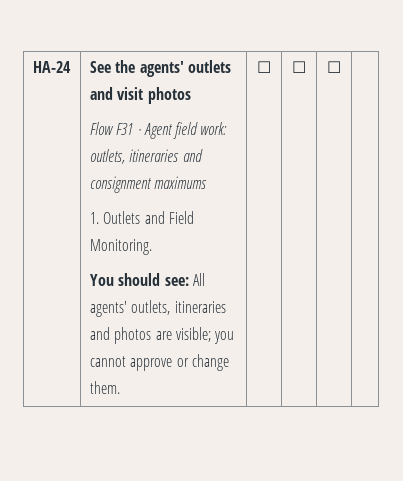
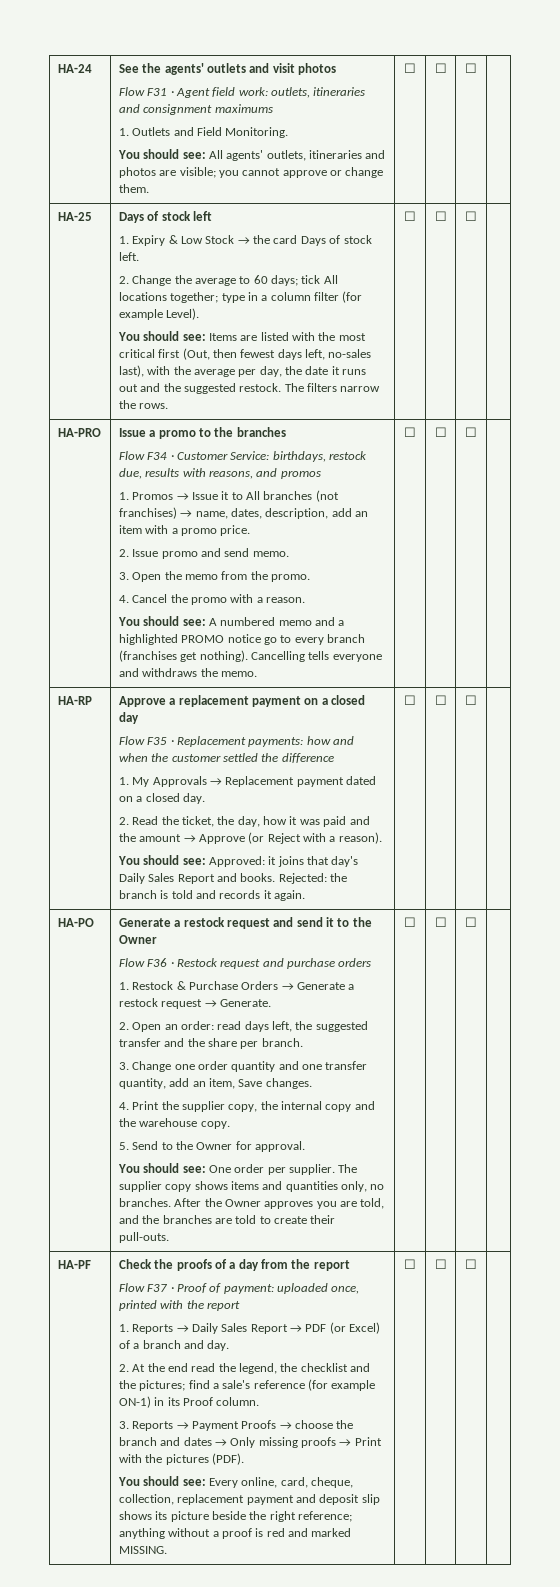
(341, 67) none -> [57,212,92,221] [118,211,212,223] [118,235,372,246] [118,252,139,261] [118,275,338,286] [118,291,363,303] [118,308,200,320] [117,331,366,341] [118,348,372,360] [118,365,367,377] [118,383,381,394] [118,400,169,409] [404,211,416,221] [434,211,447,221] [465,211,477,221] [57,428,101,437] [118,427,286,439] [118,451,368,462] [118,468,321,479] [118,490,339,502] [118,507,369,519] [118,525,251,536] [118,548,289,559] [118,571,311,582] [118,594,306,605] [117,616,345,626] [118,634,366,645] [118,650,382,662] [118,668,257,677] [404,427,416,437] [434,427,447,437] [465,427,477,437] [57,696,92,705] [118,695,366,707] [118,712,139,724] [118,736,355,747] [118,753,334,763] [118,776,377,787] [118,793,205,804] [118,816,370,827] [118,832,382,844] [117,855,359,867] [118,873,348,884] [118,890,306,901] [404,695,416,705] [434,695,447,705] [465,695,477,705] [57,918,94,927] [118,917,372,929] [118,935,157,944] [118,958,372,969] [118,981,355,990] [118,998,271,1009] [118,1021,368,1032] [118,1038,303,1049] [118,1061,368,1072] [118,1078,312,1089] [118,1101,375,1112] [118,1118,230,1129] [118,1141,306,1152] [117,1163,358,1175] [118,1181,385,1192] [118,1198,385,1209] [118,1215,336,1224] [118,1232,169,1243] [404,917,416,927] [434,917,447,927] [465,917,477,927] [57,1260,91,1269] [118,1259,350,1271] [118,1283,360,1294] [118,1300,240,1311] [118,1322,381,1334] [118,1340,230,1351] [118,1363,371,1374] [118,1379,376,1391] [118,1396,260,1408] [118,1420,354,1431] [118,1437,382,1448] [118,1453,244,1465] [117,1476,354,1488] [118,1494,380,1505] [118,1511,353,1522] [118,1528,352,1539] [118,1546,167,1554] [404,1259,416,1269] [434,1259,447,1269] [465,1259,477,1269] // HA-25 | Days of stock left // 1. Expiry & Low Stock → the card Days of stock left. // 2. Change the average to 60 days; tick All locations together; type in a column filter (for example Level). // You should see: Items are listed with the most critical first (Out, then fewest days left, no-sales last), with the average per day, the date it runs out and the suggested restock. The filters narrow the rows. | ☐ | ☐ | ☐ | // HA-PRO | Issue a promo to the branches // Flow F34 · Customer Service: birthdays, restock due, results with reasons, and promos // 1. Promos → Issue it to All branches (not franchises) → name, dates, description, add an item with a promo price. // 2. Issue promo and send memo. // 3. Open the memo from the promo. // 4. Cancel the promo with a reason. // You should see: A numbered memo and a highlighted PROMO notice go to every branch (franchises get nothing). Cancelling tells everyone and withdraws the memo. | ☐ | ☐ | ☐ | // HA-RP | Approve a replacement payment on a closed day // Flow F35 · Replacement payments: how and when the customer settled the difference // 1. My Approvals → Replacement payment dated on a closed day. // 2. Read the ticket, the day, how it was paid and the amount → Approve (or Reject with a reason). // You should see: Approved: it joins that day's Daily Sales Report and books. Rejected: the branch is told and records it again. | ☐ | ☐ | ☐ | // HA-PO | Generate a restock request and send it to the Owner // Flow F36 · Restock request and purchase orders // 1. Restock & Purchase Orders → Generate a restock request → Generate. // 2. Open an order: read days left, the suggested transfer and the share per branch. // 3. Change one order quantity and one transfer quantity, add an item, Save changes. // 4. Print the supplier copy, the internal copy and the warehouse copy. // 5. Send to the Owner for approval. // You should see: One order per supplier. The supplier copy shows items and quantities only, no branches. After the Owner approves you are told, and the branches are told to create their pull-outs. | ☐ | ☐ | ☐ | // HA-PF | Check the proofs of a day from the report // Flow F37 · Proof of payment: uploaded once, printed with the report // 1. Reports → Daily Sales Report → PDF (or Excel) of a branch and day. // 2. At the end read the legend, the checklist and the pictures; find a sale's reference (for example ON-1) in its Proof column. // 3. Reports → Payment Proofs → choose the branch and dates → Only missing proofs → Print with the pictures (PDF). // You should see: Every online, card, cheque, collection, replacement payment and deposit slip shows its picture beside the right reference; anything without a proof is red and marked MISSING. | ☐ | ☐ | ☐ |

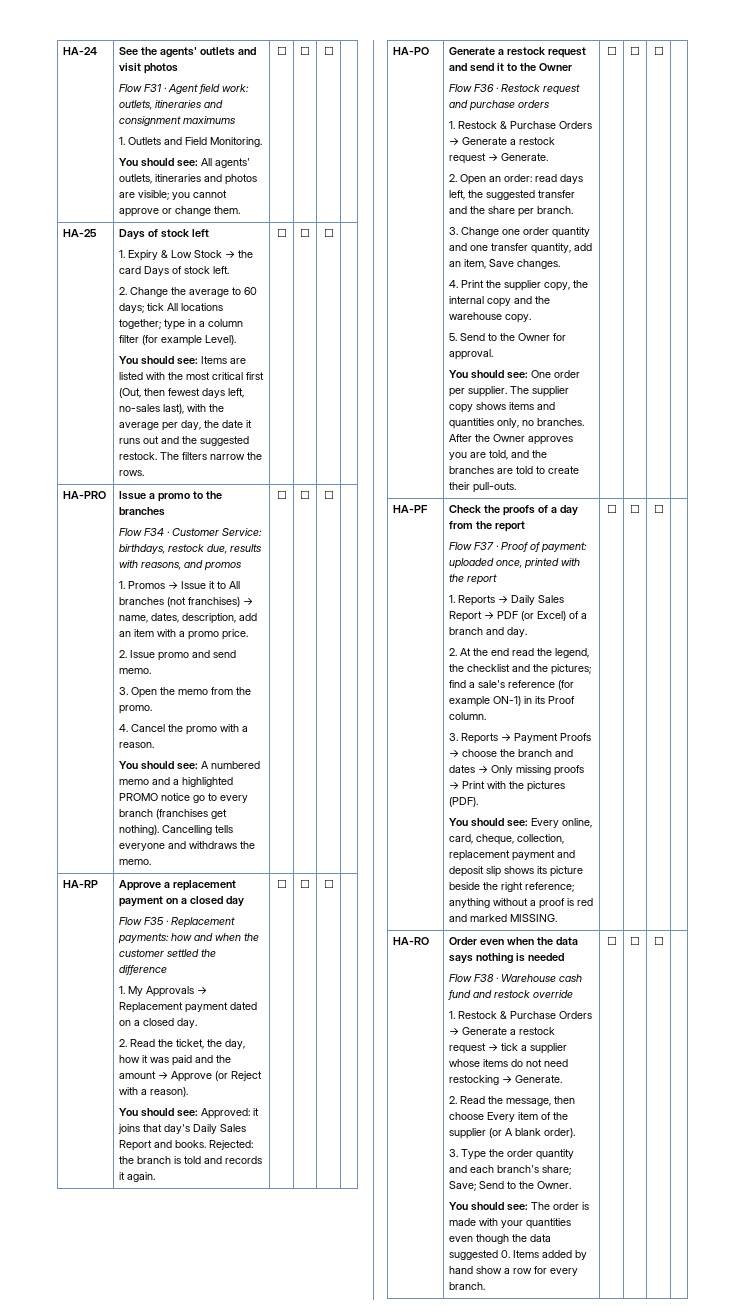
(477, 1264) none -> [393,937,430,945] [449,937,579,945] [449,953,565,964] [449,974,583,982] [448,990,574,1000] [449,1011,593,1019] [449,1027,556,1035] [449,1043,568,1054] [449,1059,569,1067] [449,1075,563,1085] [449,1096,576,1106] [449,1112,569,1122] [449,1128,576,1139] [449,1149,575,1160] [449,1165,572,1175] [449,1181,572,1191] [449,1202,590,1211] [449,1218,572,1229] [449,1234,552,1244] [449,1250,588,1260] [449,1266,579,1276] [449,1282,486,1290] [606,936,617,945] [630,936,640,945] [653,936,664,945] // HA-RO | Order even when the data says nothing is needed // Flow F38 · Warehouse cash fund and restock override // 1. Restock & Purchase Orders → Generate a restock request → tick a supplier whose items do not need restocking → Generate. // 2. Read the message, then choose Every item of the supplier (or A blank order). // 3. Type the order quantity and each branch's share; Save; Send to the Owner. // You should see: The order is made with your quantities even though the data suggested 0. Items added by hand show a row for every branch. | ☐ | ☐ | ☐ |

